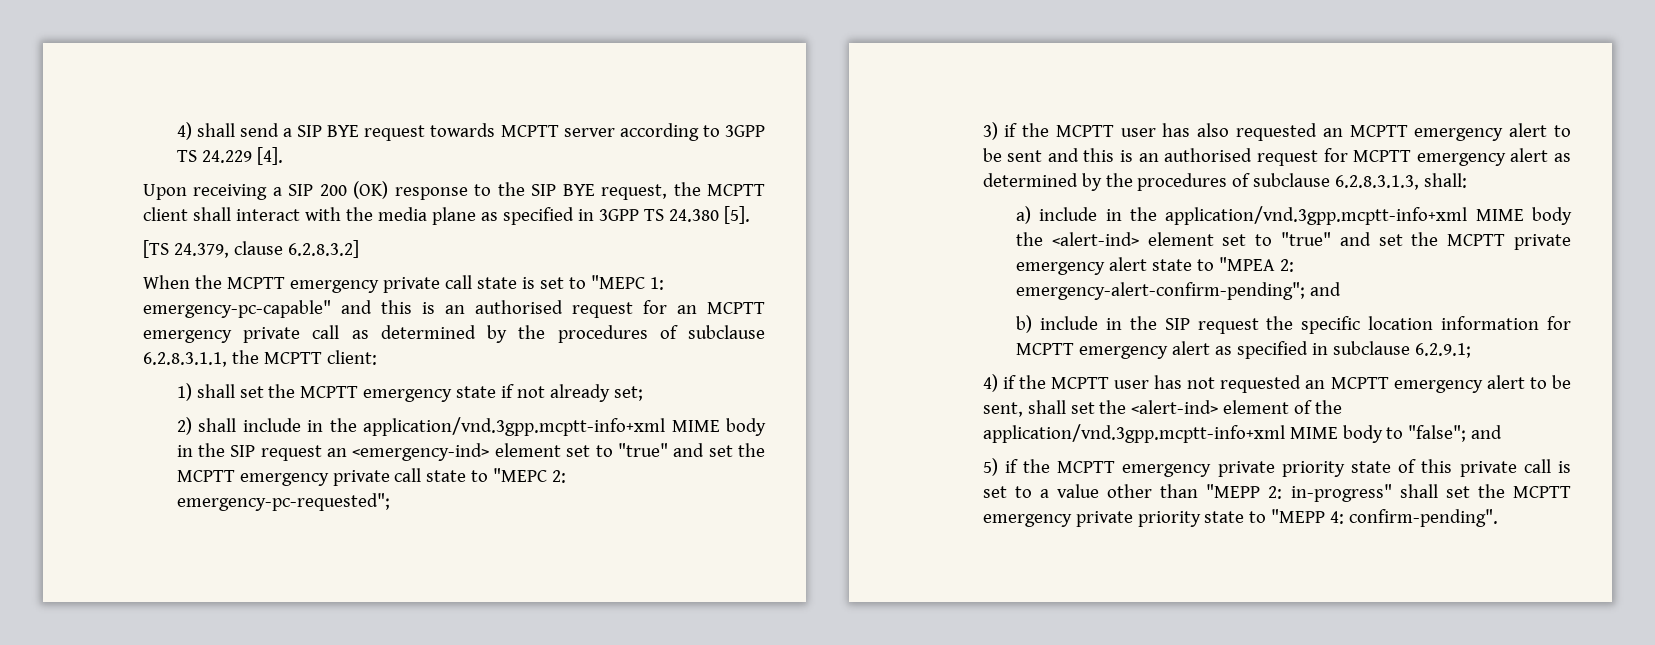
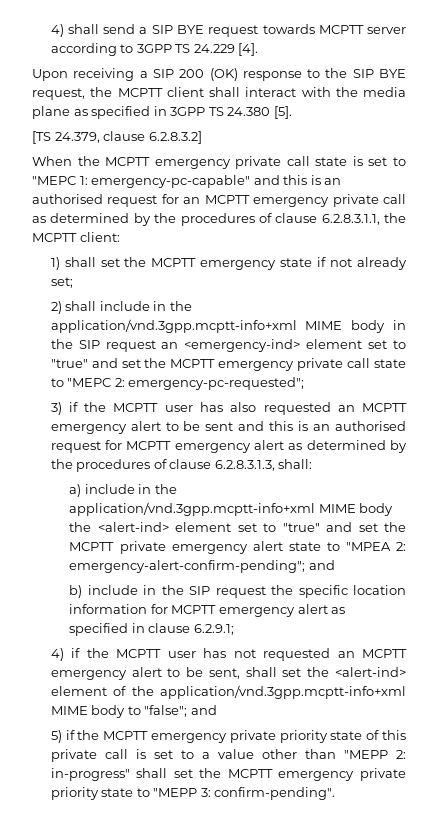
[688,325,765,339] subclause -> [275,213,318,223] clause
[1253,173,1331,187] subclause -> [169,459,212,469] clause
[1332,341,1410,355] subclause -> [148,623,191,633] clause
[1330,511,1345,524] 4: -> [200,788,211,797] 3:

